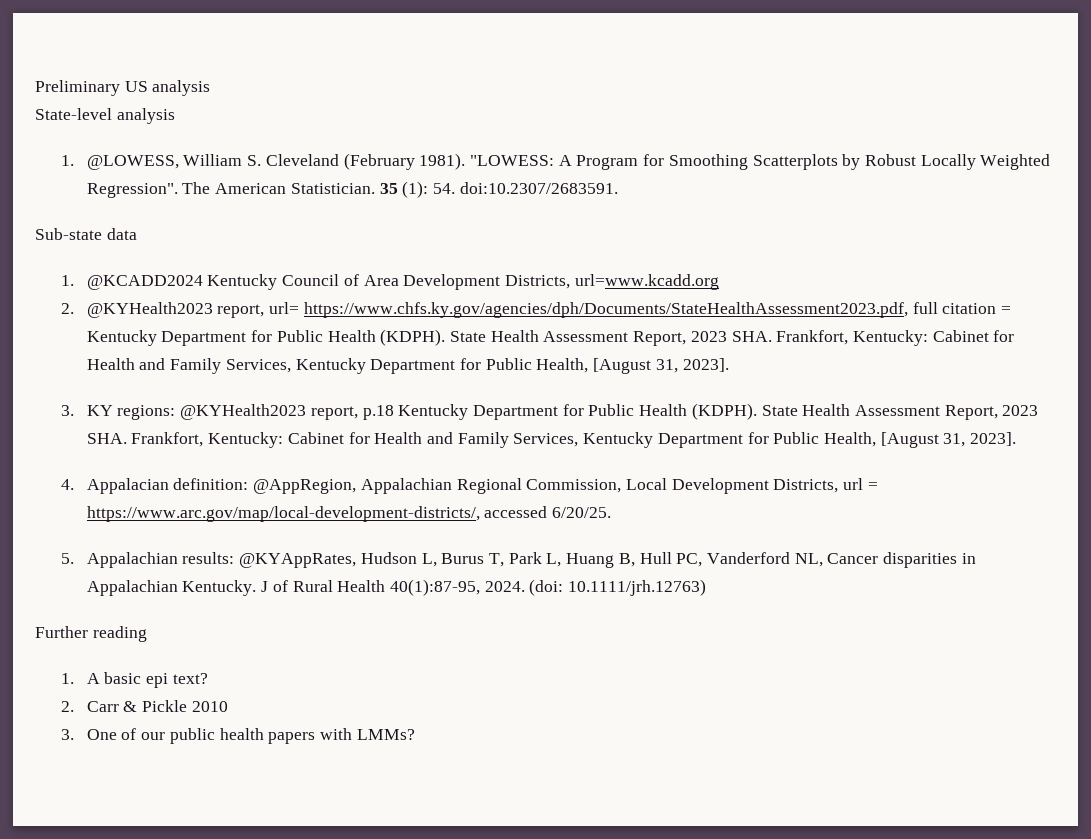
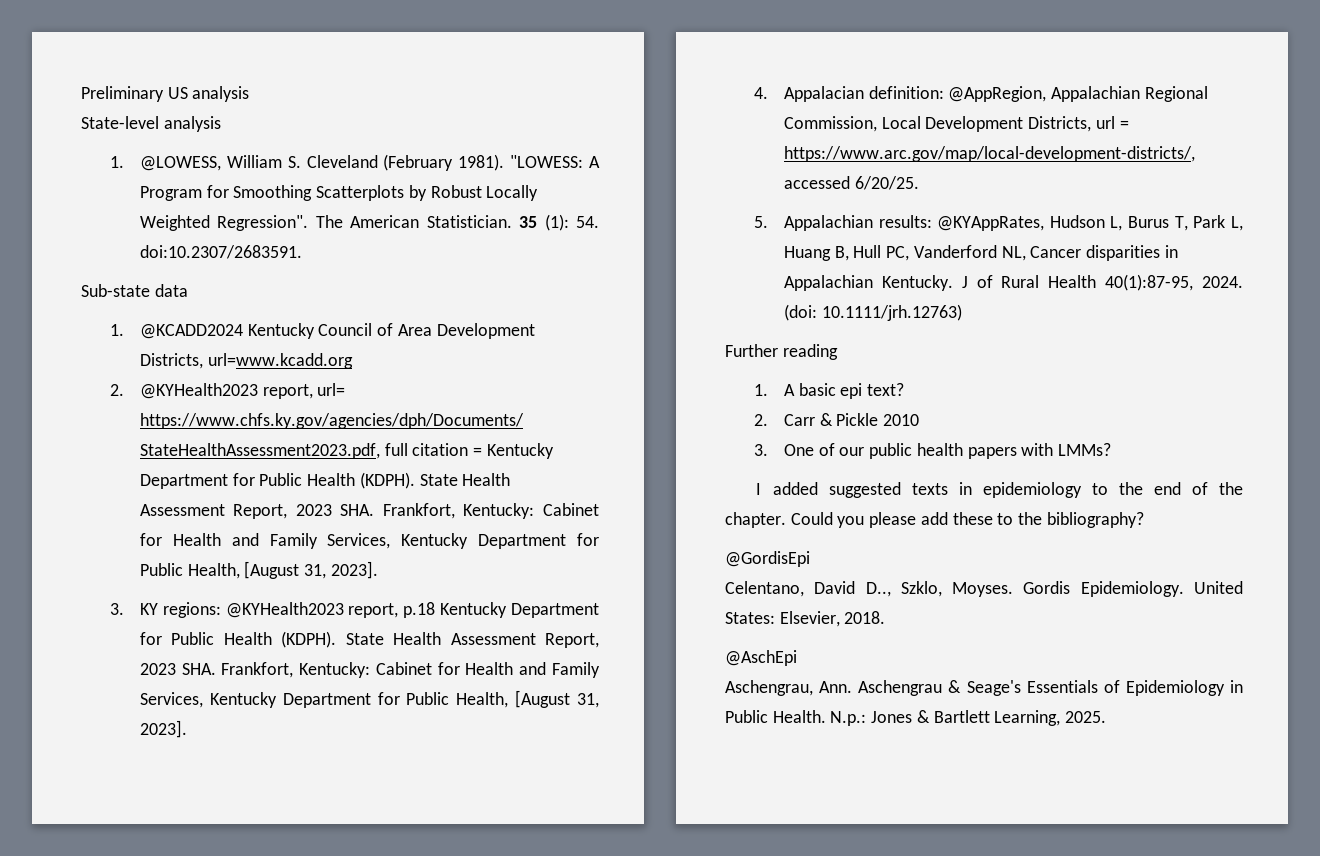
(415, 734) none -> [756,482,1243,498] [725,512,1144,528] [725,551,810,567] [725,581,1243,597] [725,611,886,627] [725,650,797,666] [725,680,1243,696] [725,710,1107,726] // I added suggested texts in epidemiology to the end of the chapter. Could you please add these to the bibliography? // @GordisEpi // Celentano, David D.., Szklo, Moyses. Gordis Epidemiology. United States: Elsevier, 2018. // @AschEpi // Aschengrau, Ann. Aschengrau & Seage's Essentials of Epidemiology in Public Health. N.p.: Jones & Bartlett Learning, 2025.

